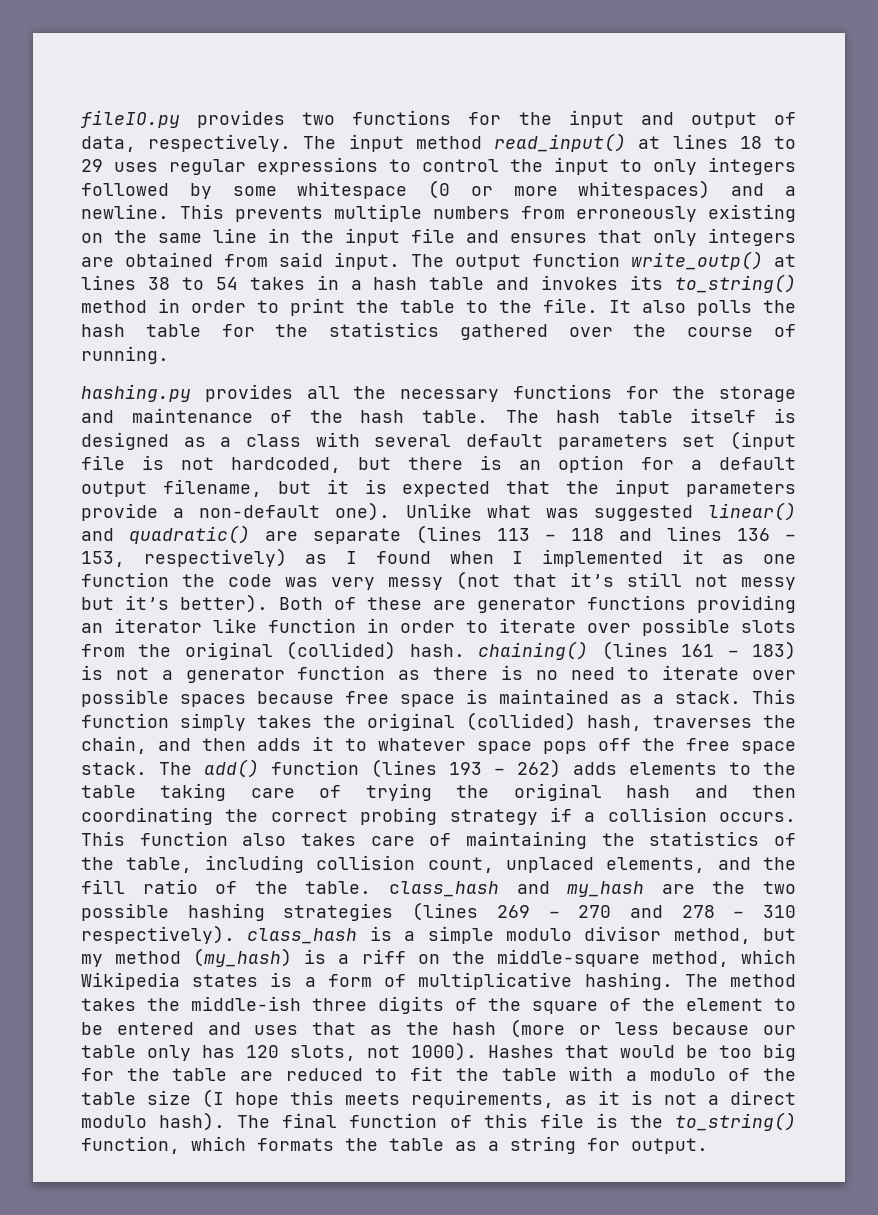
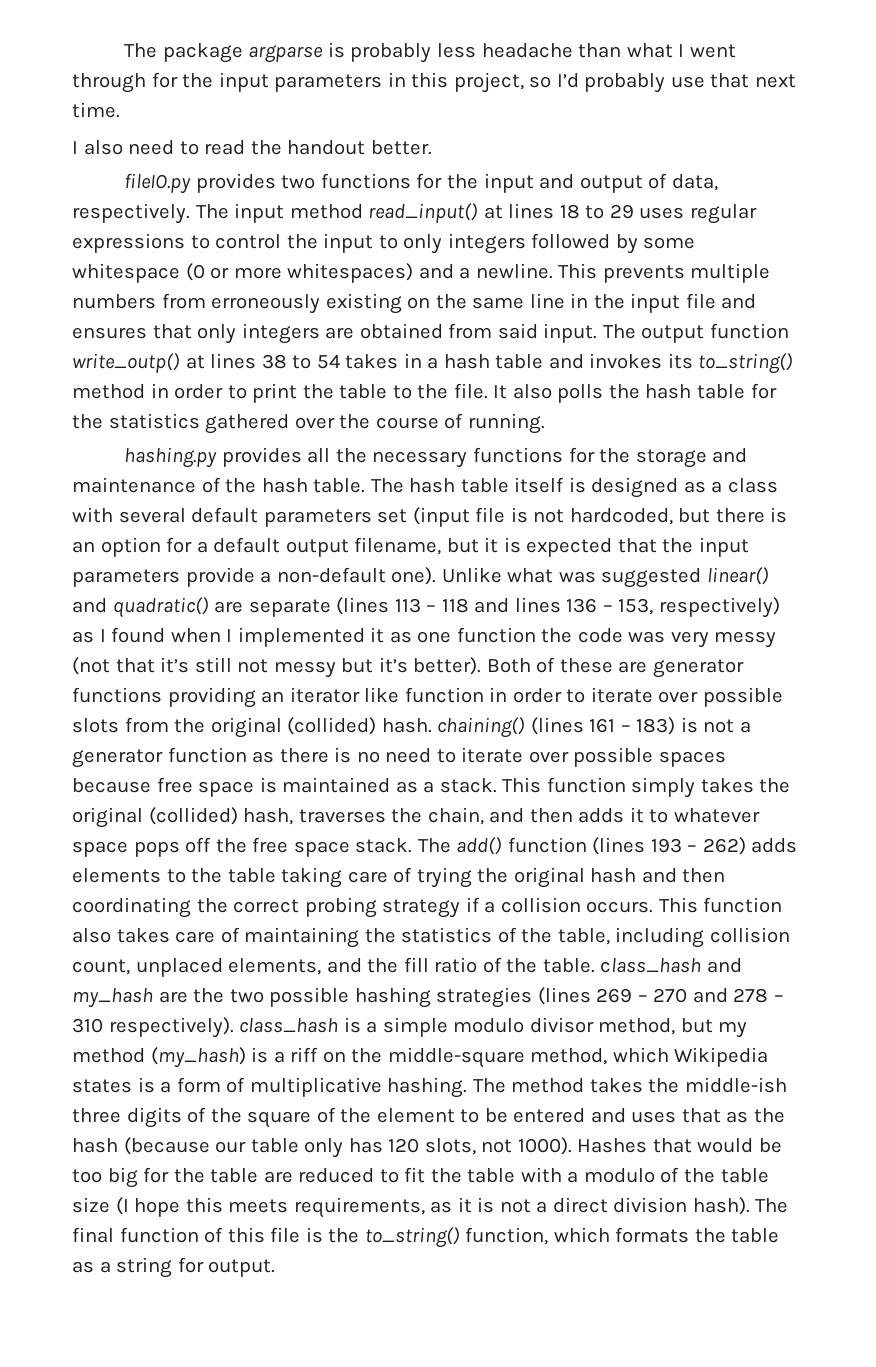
(81, 119) none -> [124,42,736,63] [72,72,796,93] [72,102,120,118] [72,140,432,155] The package argparse is probably less headache than what I went through for the input parameters in this project, so I’d probably use that next time. // I also need to read the handout better. //
[510,1019,750,1038] (more or less because -> [123,1137,210,1155] (because
[81,1115,147,1128] modulo -> [613,1197,688,1213] division

